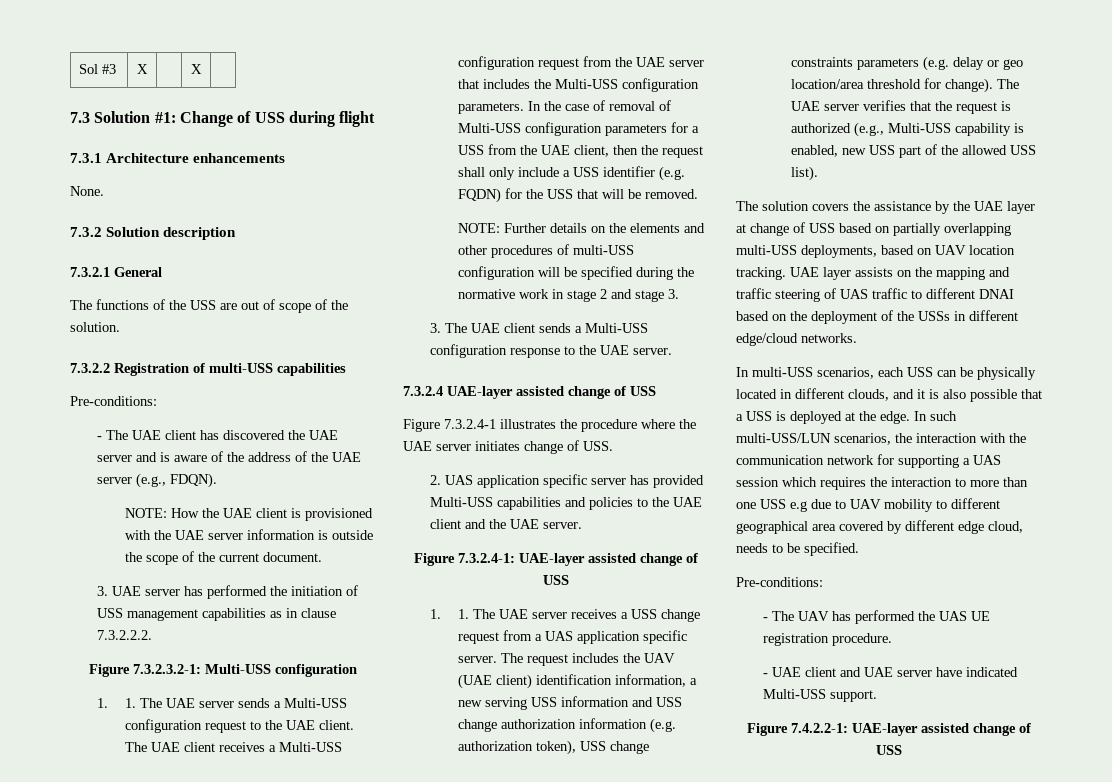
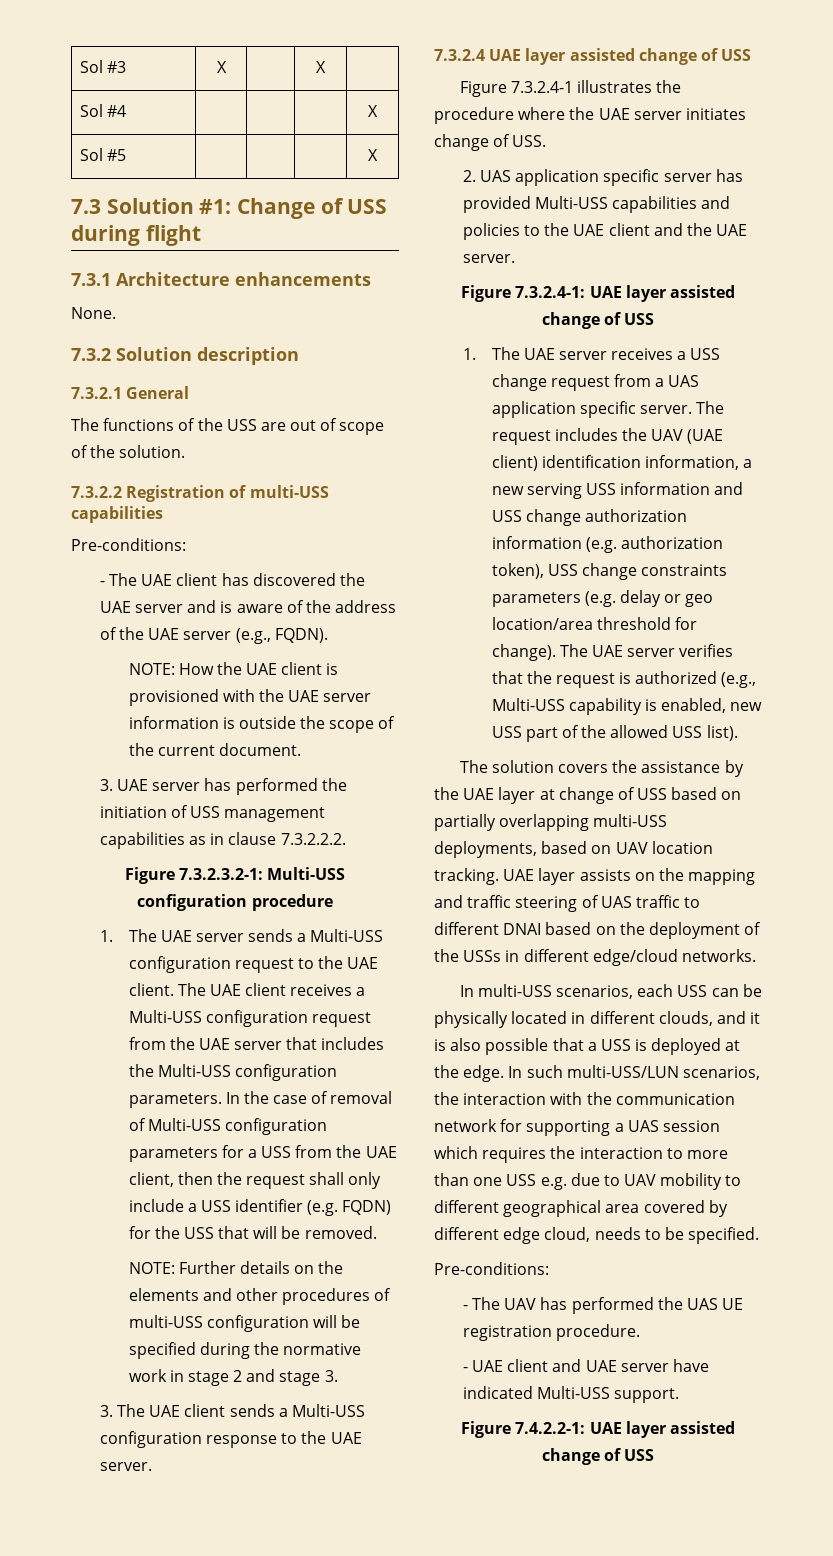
(202, 69) none -> [79,104,126,117] [368,105,378,117] [79,148,126,161] [368,149,378,161] // Sol #4 | | | | X // Sol #5 | | | | X
[170,473,218,488] FDQN). -> [274,628,328,643] FQDN).
[97,698,136,708] // 1. 1. -> [251,894,333,911] [99,930,113,942] procedure // 1.
[447,386,513,399] UAE-layer -> [489,48,566,65] UAE layer
[519,553,585,566] UAE-layer -> [589,285,666,302] UAE layer
[457,609,469,619] 1. -> (476, 354) none
[790,501,807,512] e.g -> [540,1177,567,1190] e.g.
[852,723,918,736] UAE-layer -> [589,1421,666,1438] UAE layer

